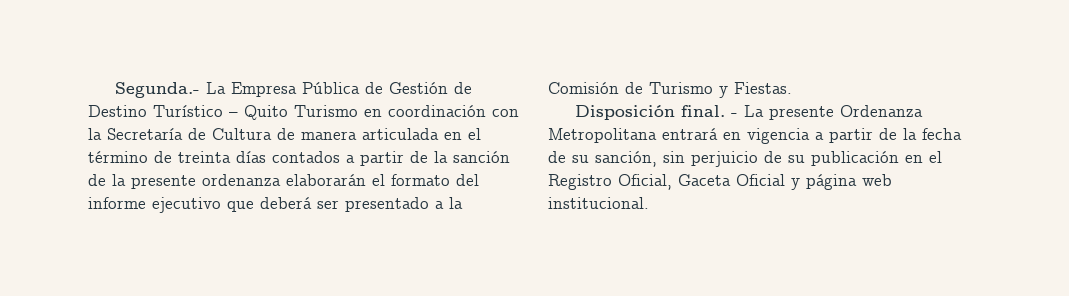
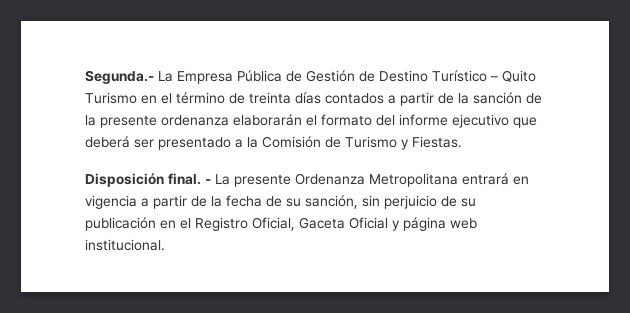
[388,105,519,117] [88,128,462,140] coordinación con la Secretaría de Cultura de manera articulada en -> (157, 99) none

